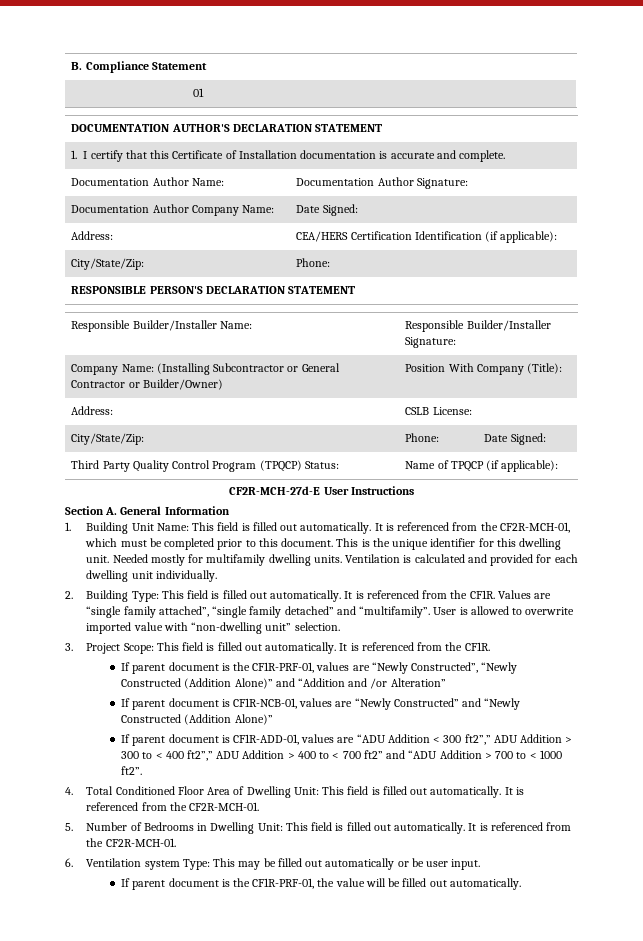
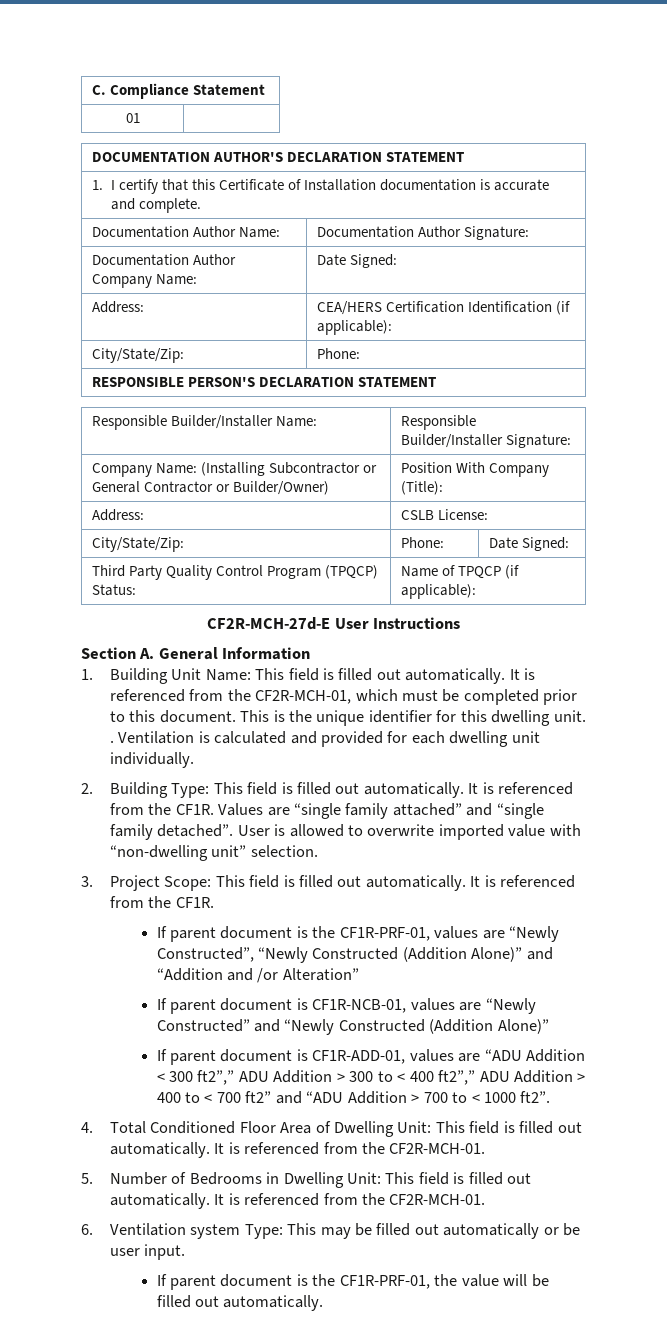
[71,62,83,70] B. -> [92,85,107,95] C.
[112,554,342,566] Needed mostly for multifamily dwelling units. -> [109,740,114,743] .
[158,606,431,618] attached”, “single family detached” and “multifamily”. -> [392,803,544,819] [109,824,234,840] attached” and “single family detached”.

